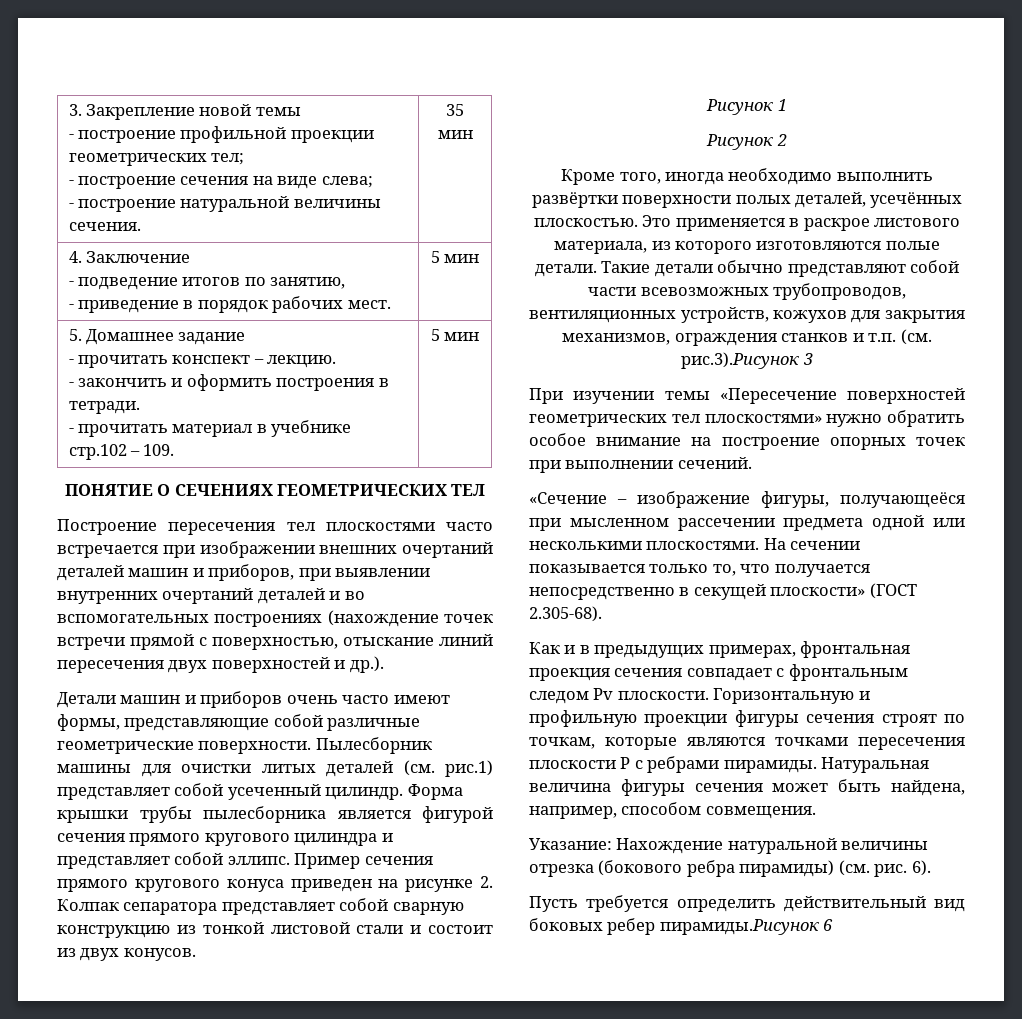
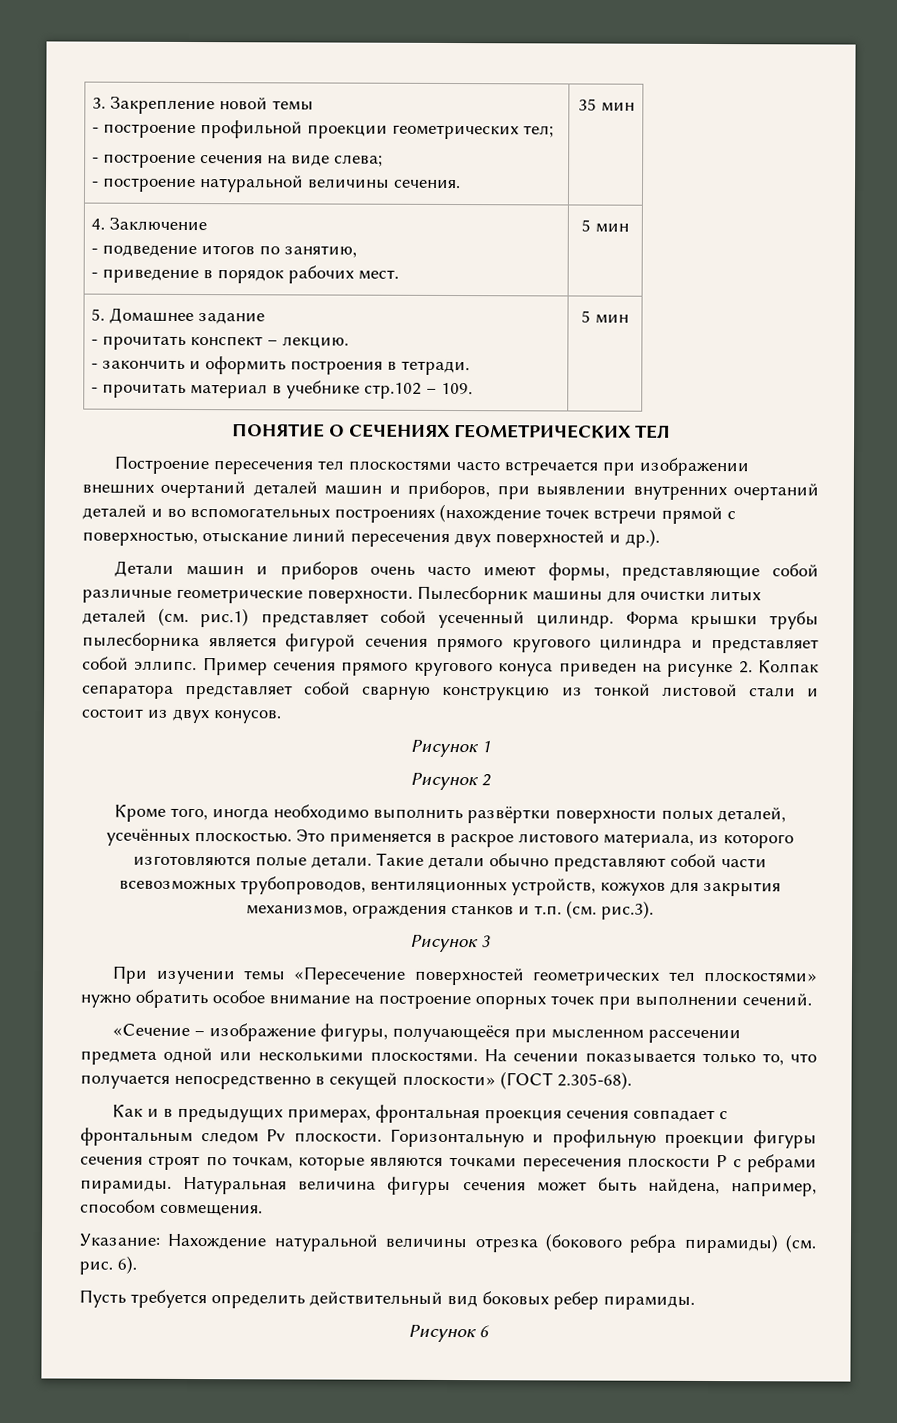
[681,352,800,369] рис.3).Рисунок -> [600,900,654,920] [409,934,479,953] рис.3). // Рисунок
[659,919,819,935] пирамиды.Рисунок -> [603,1295,695,1310] [407,1324,477,1343] пирамиды. // Рисунок

